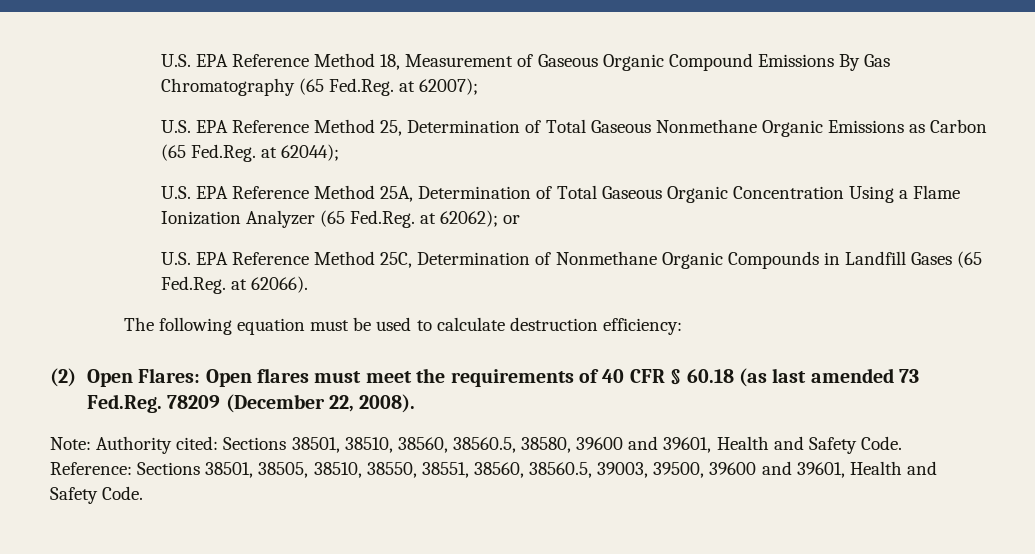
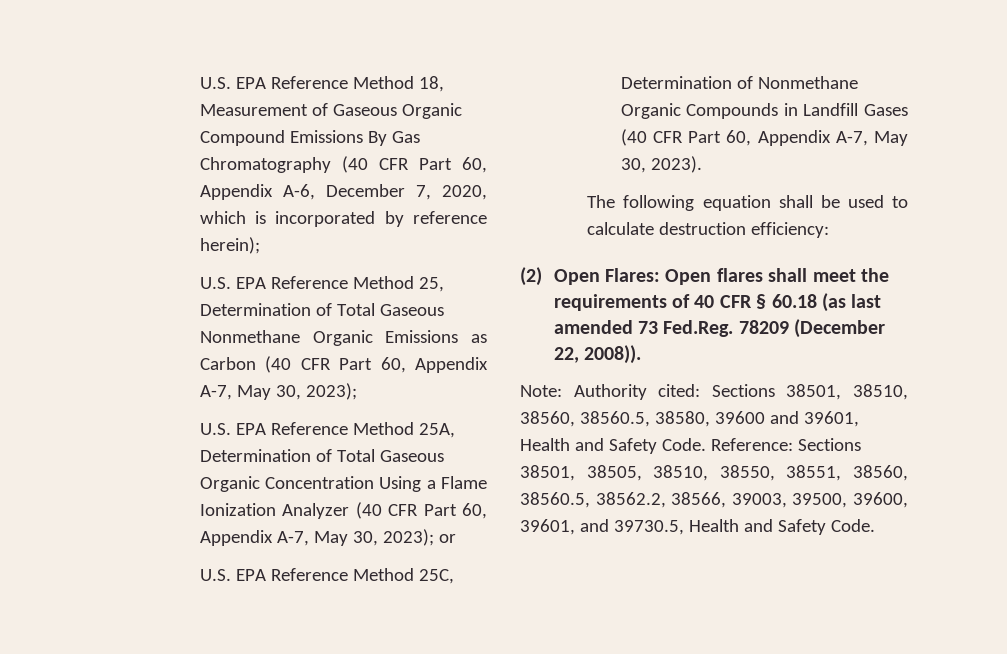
[298,78,479,96] (65 Fed.Reg. at 62007); -> [341,156,487,173] [199,184,487,200] [199,211,487,227] [199,237,260,254] (40 CFR Part 60, Appendix A-6, December 7, 2020, which is incorporated by reference herein);
[160,144,339,162] (65 Fed.Reg. at 62044); -> [265,356,488,373] [199,383,357,400] (40 CFR Part 60, Appendix A-7, May 30, 2023);
[319,210,499,228] (65 Fed.Reg. at 62062); -> [355,502,487,519] [199,529,434,546] (40 CFR Part 60, Appendix A-7, May 30, 2023);
[957,251,983,268] [160,276,308,294] (65 Fed.Reg. at 62066). -> [620,129,908,146] [620,156,702,173] (40 CFR Part 60, Appendix A-7, May 30, 2023).
[310,320,350,331] must -> [778,195,813,208] shall
[314,371,362,383] must -> [768,268,808,282] shall
[359,394,416,413] 2008). -> [584,345,642,364] 2008)).
[597,461,845,478] 39003, 39500, 39600 and 39601, -> [595,492,908,508] [520,519,684,535] 38562.2, 38566, 39003, 39500, 39600, 39601, and 39730.5,

